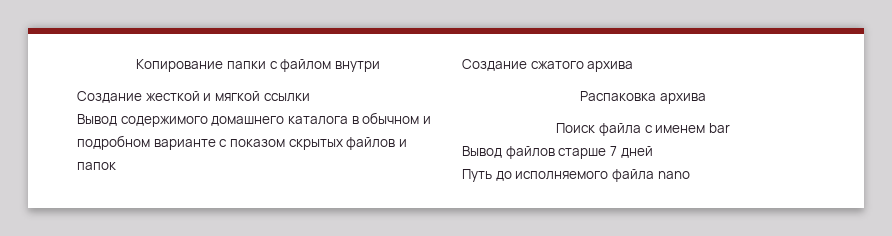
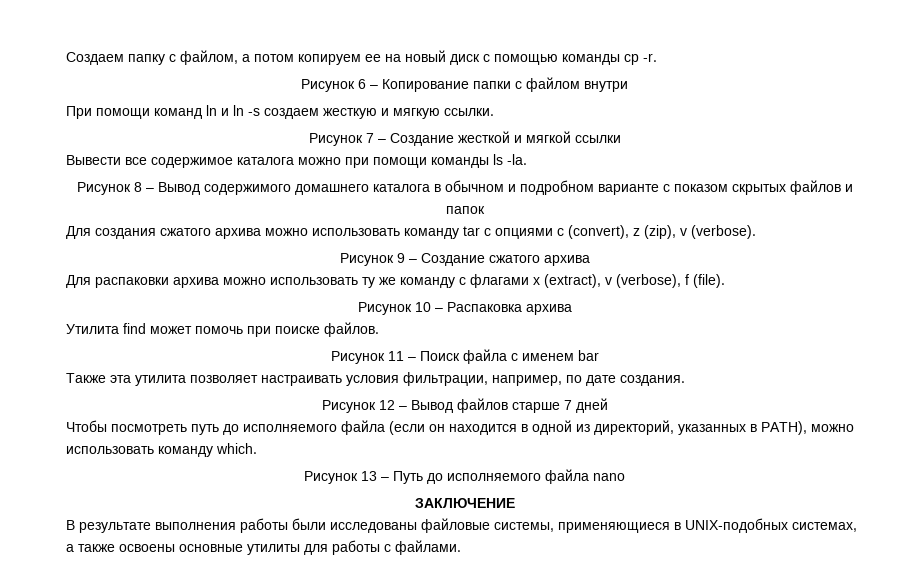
(136, 65) none -> [66,50,657,65] [301,79,378,92] Создаем папку с файлом, а потом копируем ее на новый диск с помощью команды cp -r. // Рисунок 6 –
(380, 66) none -> [66,105,494,119] [308,133,386,146] При помощи команд ln и ln -s создаем жесткую и мягкую ссылки. // Рисунок 7 –
(310, 97) none -> [66,154,527,168] [76,182,154,195] Вывести все содержимое каталога можно при помощи команды ls -la. // Рисунок 8 –
[462,59,634,72] [580,91,706,104] Создание сжатого архива // Распаковка архива // -> [66,225,756,239] [339,253,590,266] [66,274,725,288] [357,302,572,315] [66,322,379,337] [330,351,416,364] Для создания сжатого архива можно использовать команду tar с опциями c (convert), z (zip), v (verbose). // Рисунок 9 – Создание сжатого архива // Для распаковки архива можно использовать ту же команду с флагами x (extract), v (verbose), f (file). // Рисунок 10 – Распаковка архива // Утилита find может помочь при поиске файлов. // Рисунок 11 –
(730, 128) none -> [66,372,685,386] [321,400,407,413] Также эта утилита позволяет настраивать условия фильтрации, например, по дате создания. // Рисунок 12 –
(653, 152) none -> [66,420,854,435] [66,443,257,457] [304,471,389,484] Чтобы посмотреть путь до исполняемого файла (если он находится в одной из директорий, указанных в PATH), можно использовать команду which. // Рисунок 13 –
(690, 175) none -> [414,498,515,508] [66,518,857,533] [66,540,461,555] // ЗАКЛЮЧЕНИЕ // В результате выполнения работы были исследованы файловые системы, применяющиеся в UNIX-подобных системах, а также освоены основные утилиты для работы с файлами.

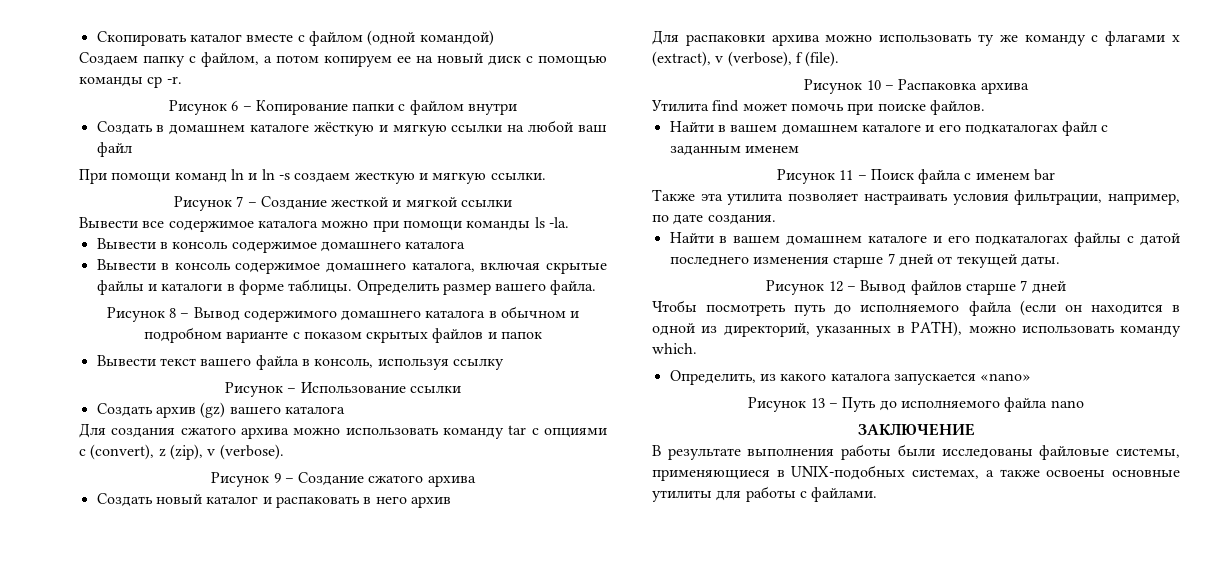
(66, 58) none -> [96,30,494,46] Скопировать каталог вместе с файлом (одной командой) //
(628, 86) none -> [96,120,607,136] [96,142,132,157] // Создать в домашнем каталоге жёсткую и мягкую ссылки на любой ваш файл
(527, 159) none -> [96,238,466,253] [96,259,607,274] [96,279,597,295] // Вывести в консоль содержимое домашнего каталога // Вывести в консоль содержимое домашнего каталога, включая скрытые файлы и каталоги в форме таблицы. Определить размер вашего файла.
(485, 210) none -> [96,355,504,370] [225,382,461,397] [96,402,345,418] // Вывести текст вашего файла в консоль, используя ссылку // Рисунок – Использование ссылки // Создать архив (gz) вашего каталога
(590, 260) none -> [96,493,451,508] // Создать новый каталог и распаковать в него архив
(379, 329) none -> [669,121,1109,136] [669,145,799,156] // Найти в вашем домашнем каталоге и его подкаталогах файл с заданным именем
(685, 380) none -> [669,232,1180,247] [669,253,1060,268] // Найти в вашем домашнем каталоге и его подкаталогах файлы с датой последнего изменения старше 7 дней от текущей даты.
(257, 448) none -> [669,370,1032,385] // Определить, из какого каталога запускается «nano»

